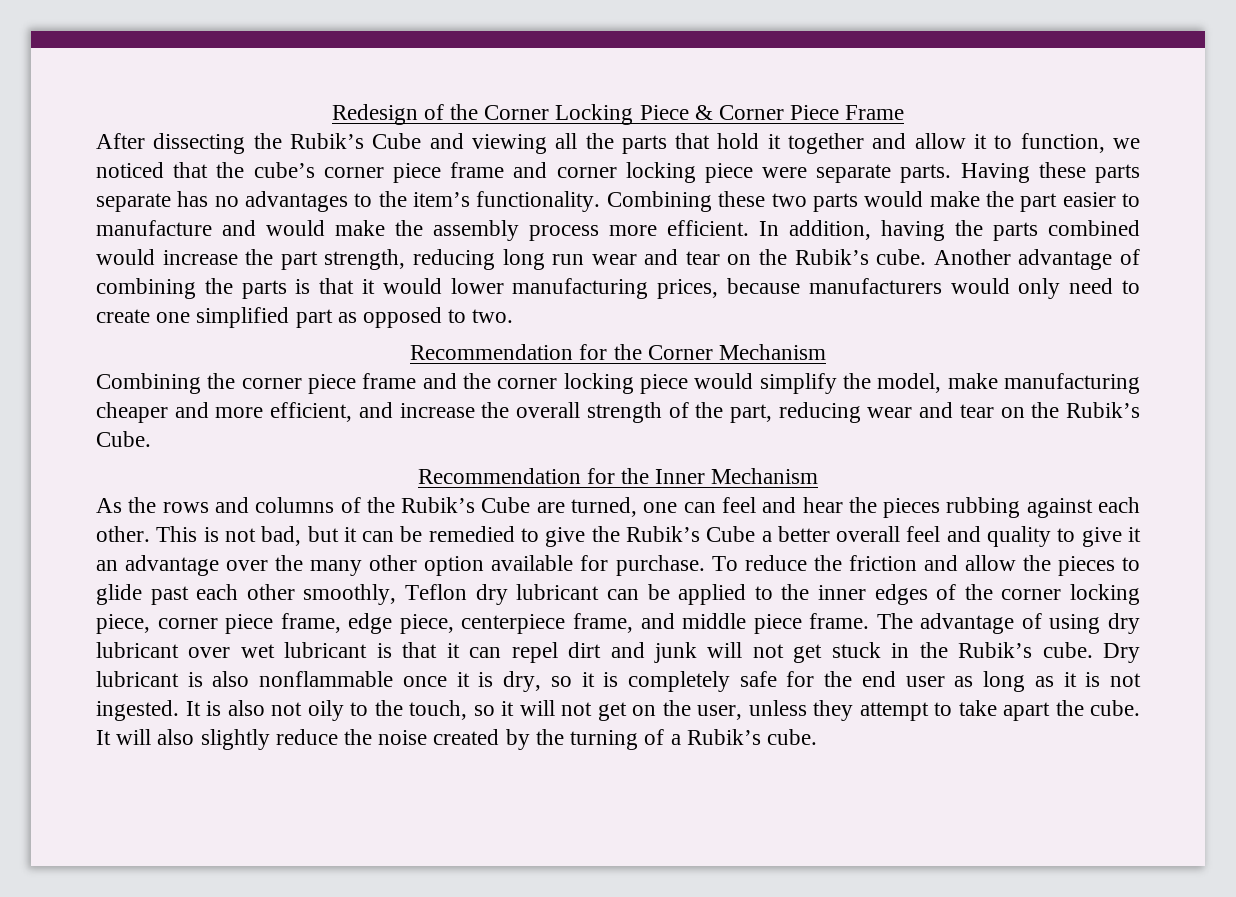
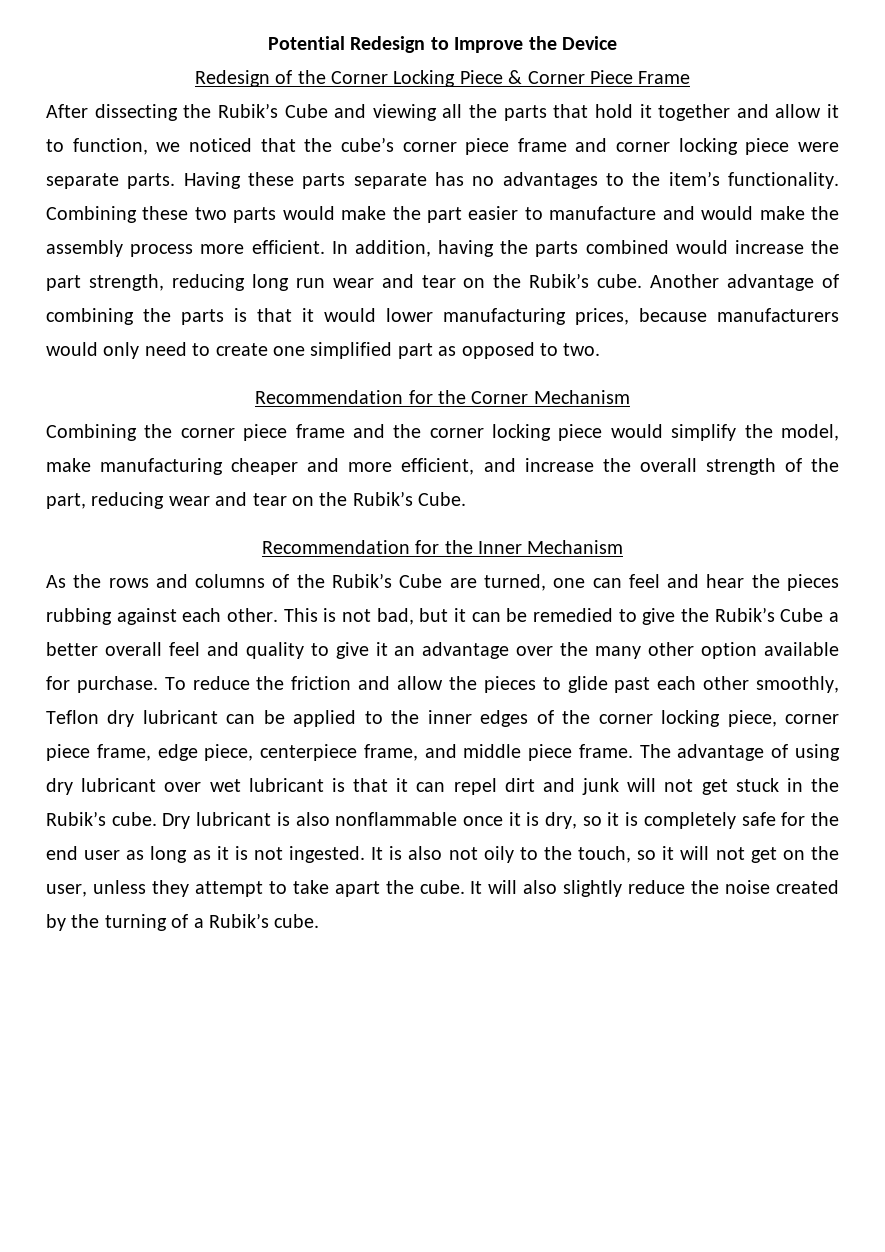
(331, 114) none -> [268,36,617,53] Potential Redesign to Improve the Device //

